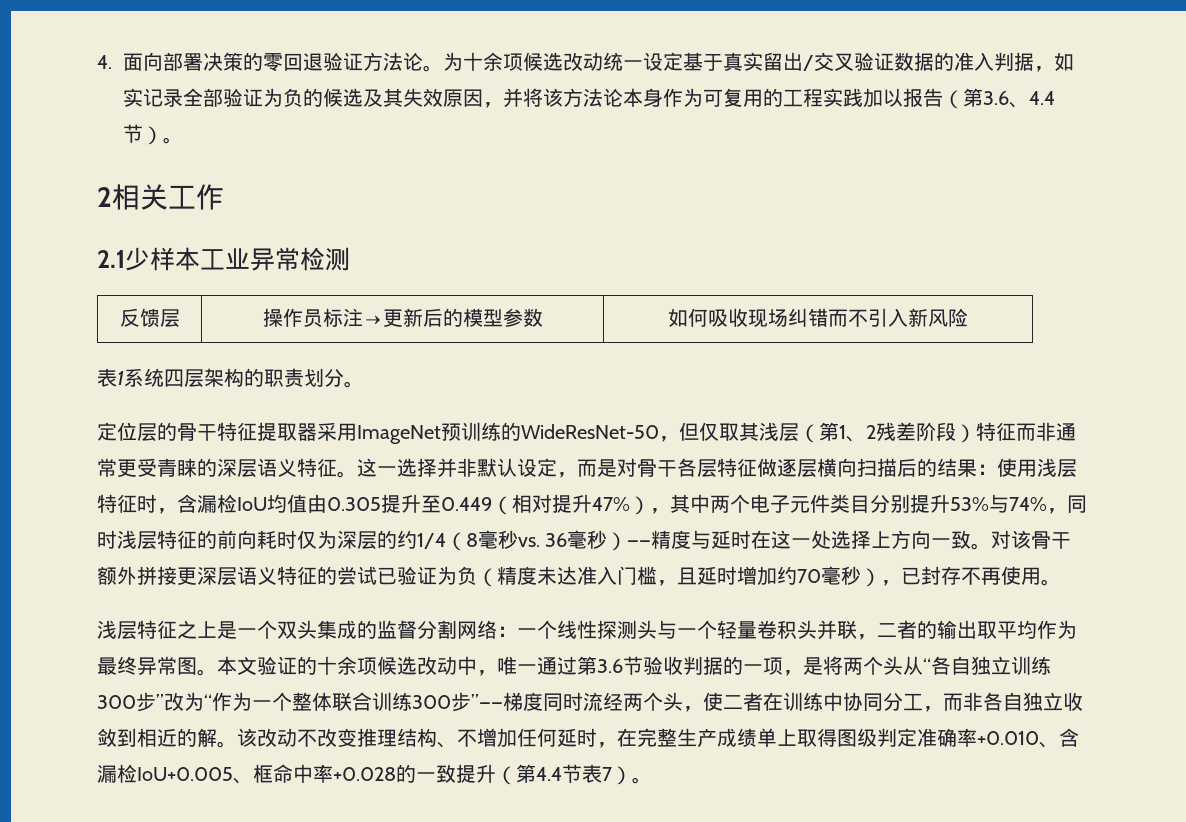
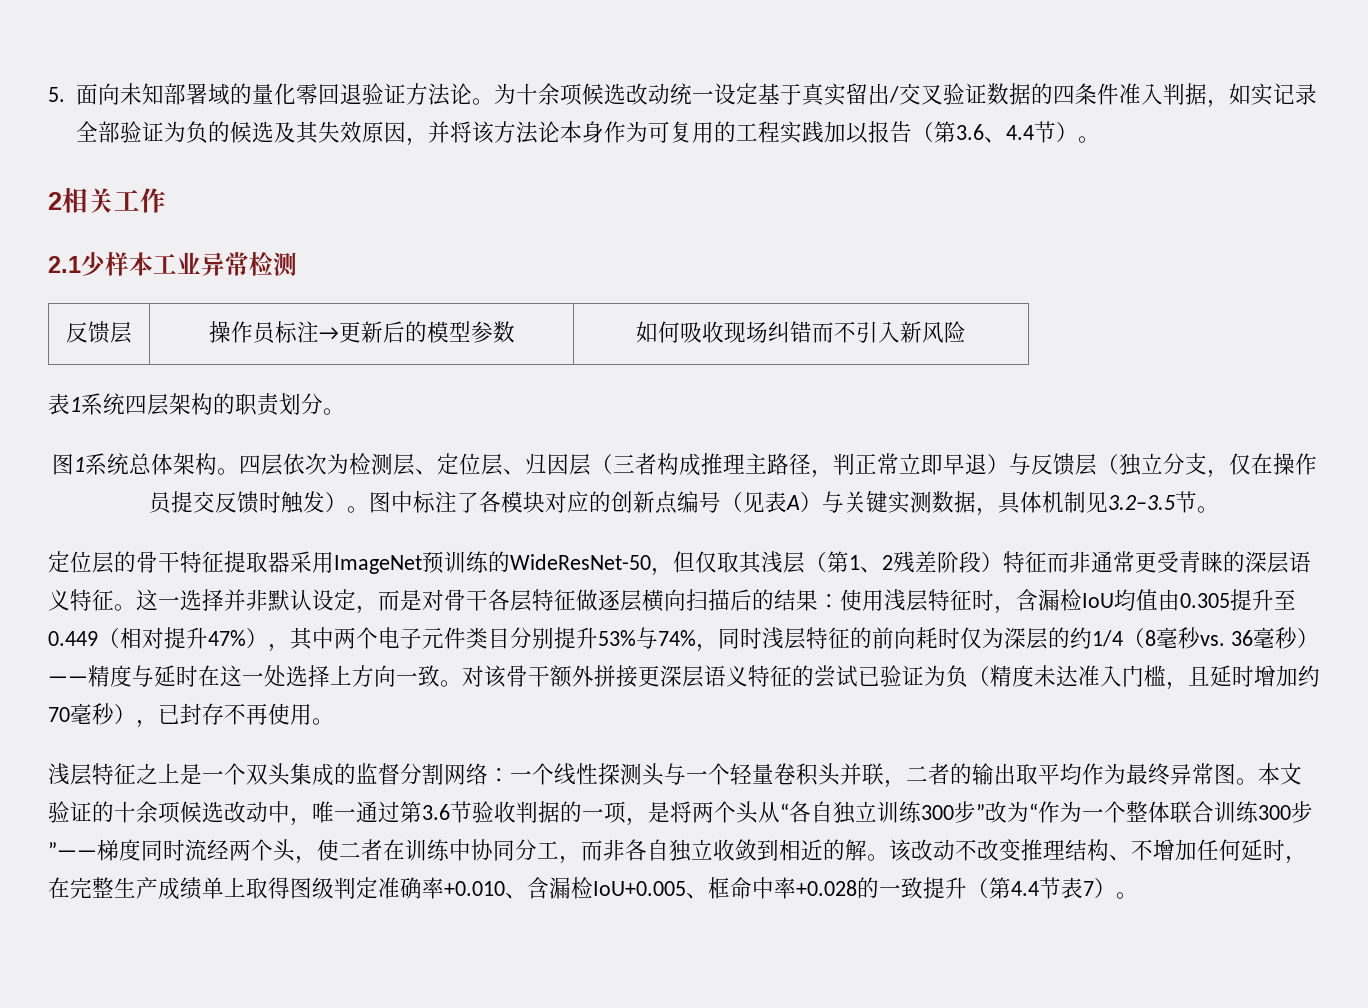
[97,52,263,71] 4.面向部署决策的 -> [48,83,296,105] 5.面向未知部署域的量化
(954, 61) none -> [1052,83,1119,105] 四条件
(364, 384) none -> [51,453,1317,478] [149,491,1219,516] // 图1系统总体架构。四层依次为检测层、定位层、归因层（三者构成推理主路径，判正常立即早退）与反馈层（独立分支，仅在操作员提交反馈时触发）。图中标注了各模块对应的创新点编号（见表A）与关键实测数据，具体机制见3.2–3.5节。

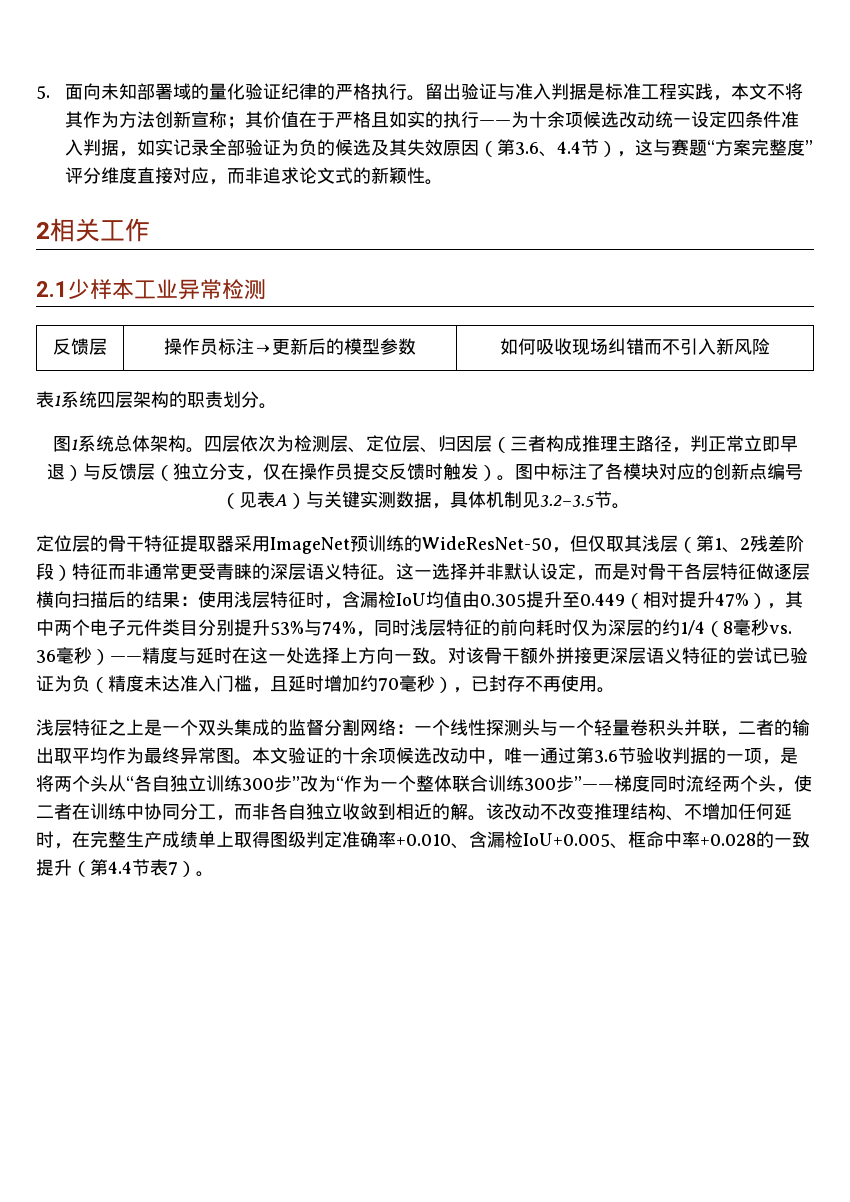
[295,83,494,106] 零回退验证方法论。 -> [245,83,804,101] [65,111,512,129] 验证纪律的严格执行。留出验证与准入判据是标准工程实践，本文不将其作为方法创新宣称；其价值在于严格且如实的执行——
[757,83,1053,106] 基于真实留出/交叉验证数据的 -> (728, 119) none
[405,121,912,146] ，并将该方法论本身作为可复用的工程实践加以报告 -> (480, 148) none
(1078, 132) none -> [617,139,814,157] [65,167,426,185] ，这与赛题“方案完整度”评分维度直接对应，而非追求论文式的新颖性

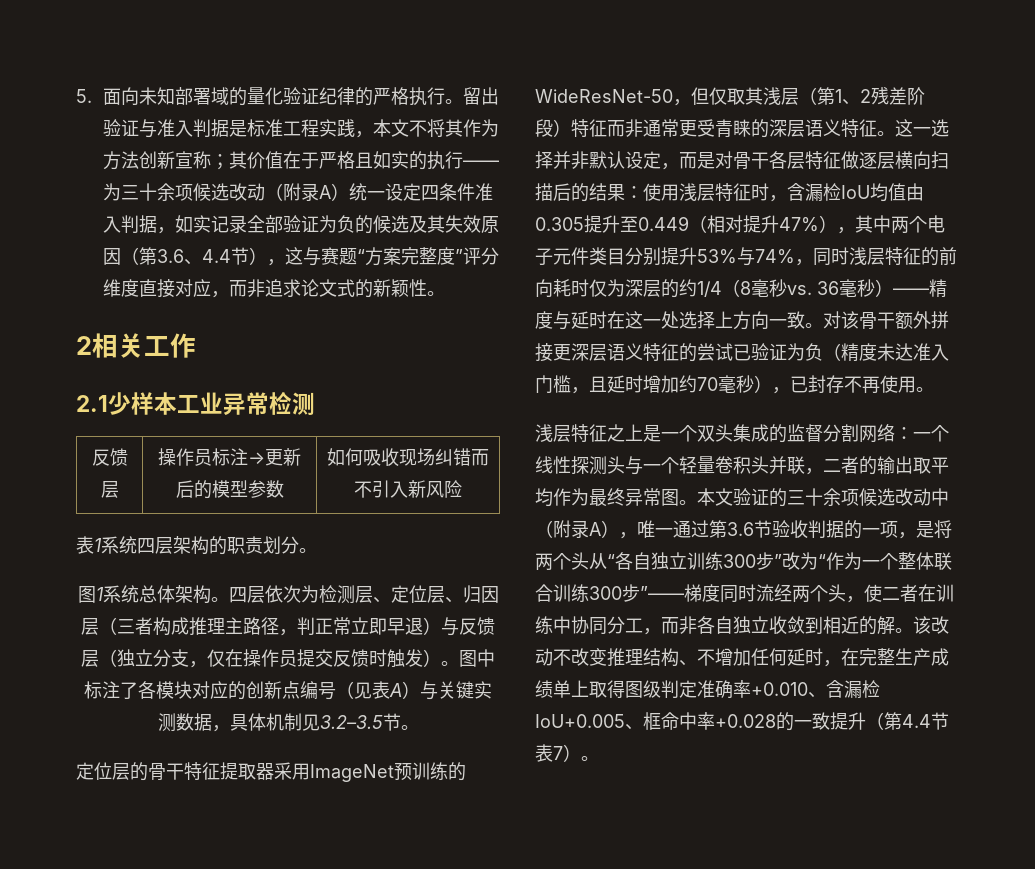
[529,111,656,128] 十余项候选改动 -> [121,183,350,202] 三十余项候选改动（附录A）
(342, 755) none -> [787,490,805,505] 三
(486, 755) none -> [535,520,619,538] （附录A）

